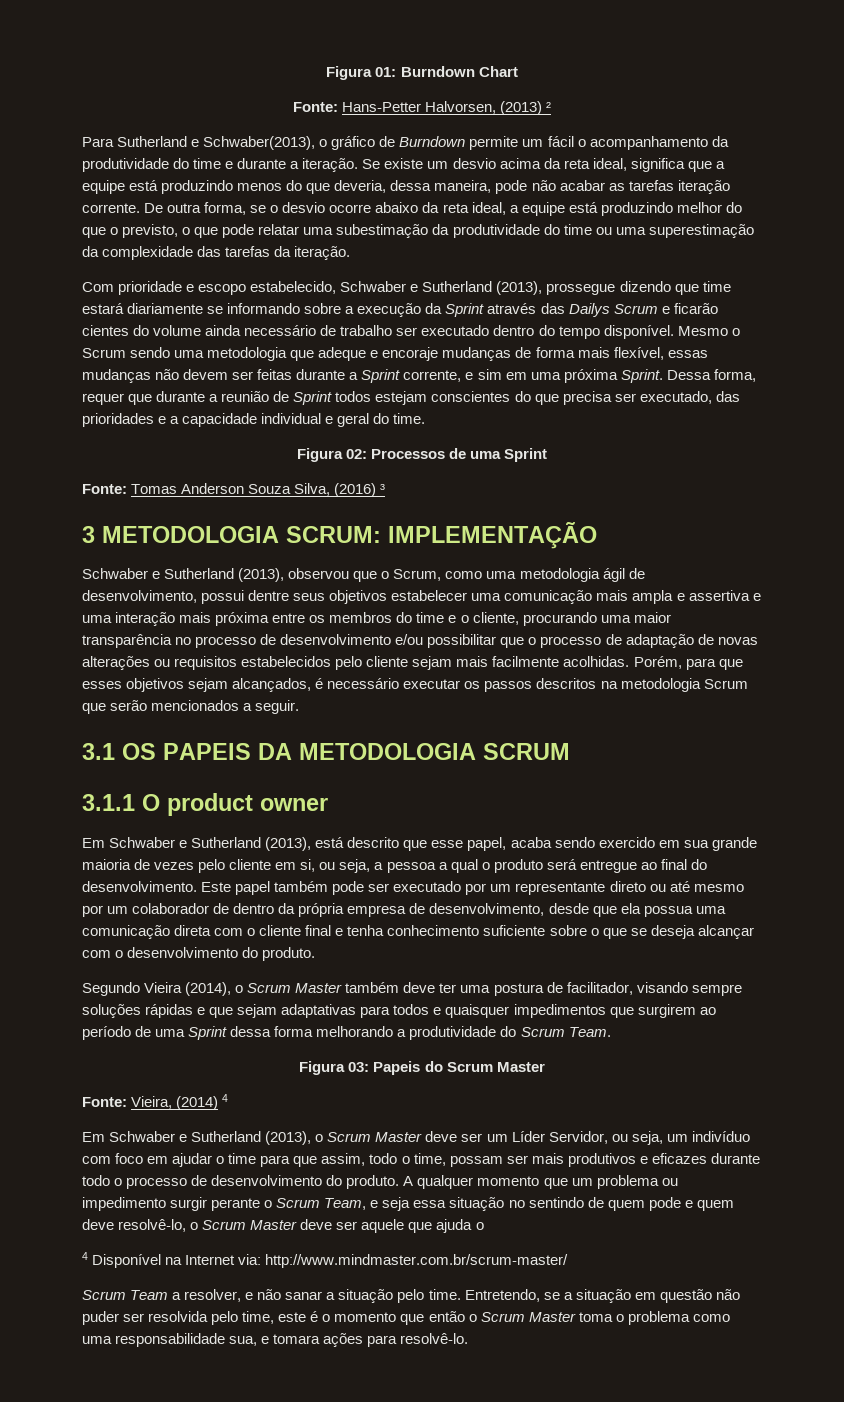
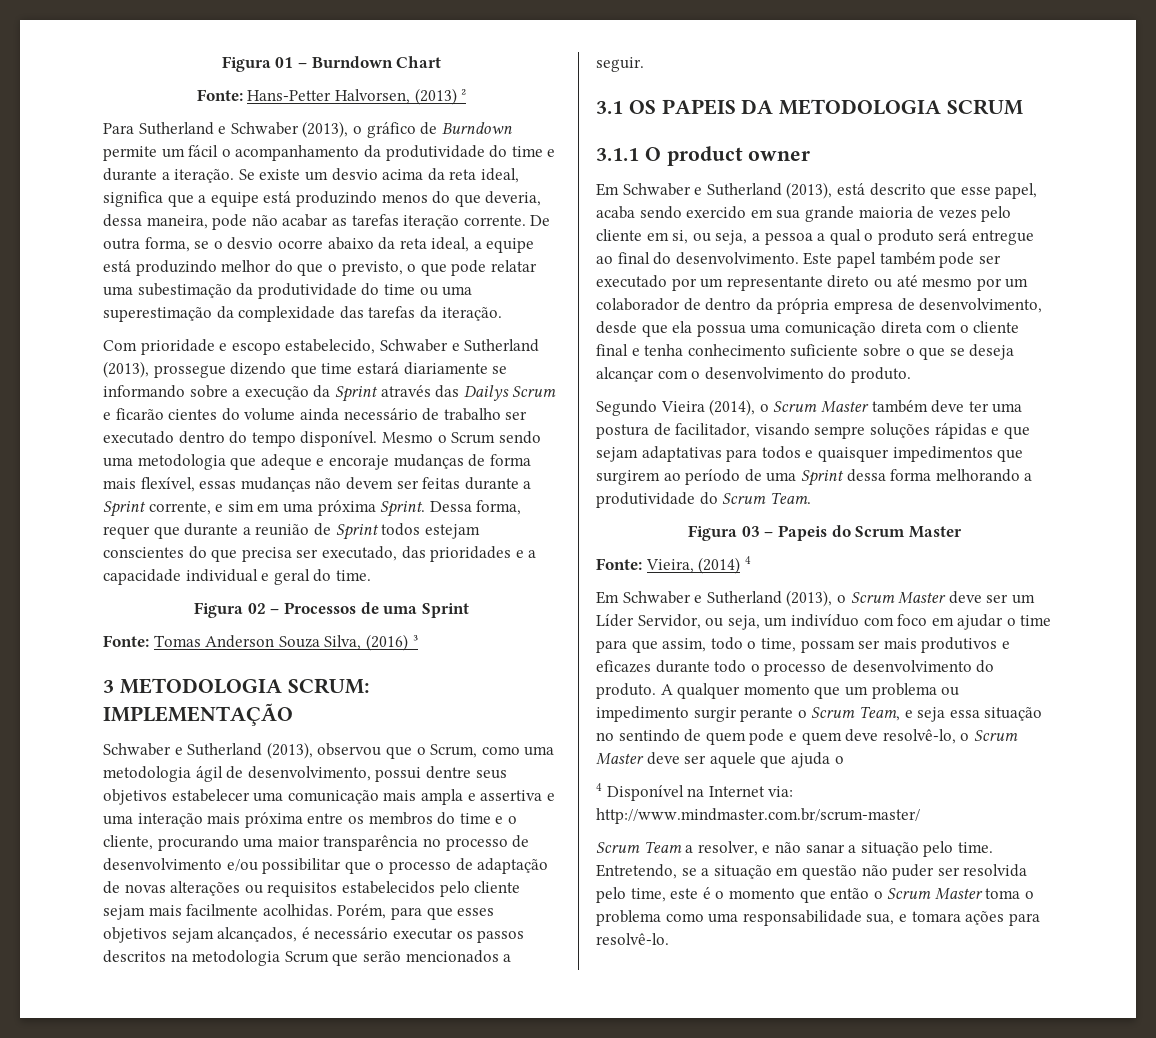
[326,66,397,80] Figura 01: -> [221,56,307,72] Figura 01 –
[203,136,316,150] Schwaber(2013), -> [230,121,349,138] Schwaber (2013),
[345,449,367,459] 02: -> [247,603,280,614] 02 –
[348,1062,370,1072] 03: -> [741,526,774,537] 03 –

